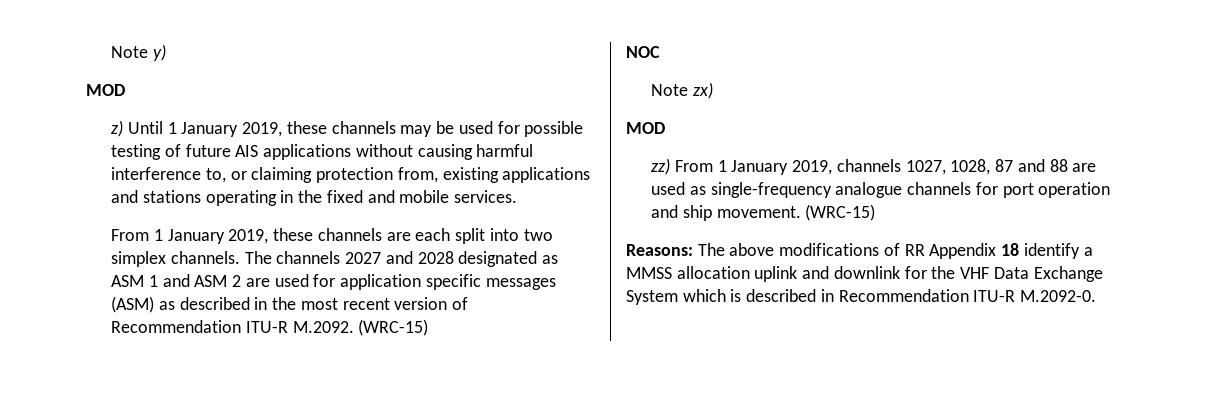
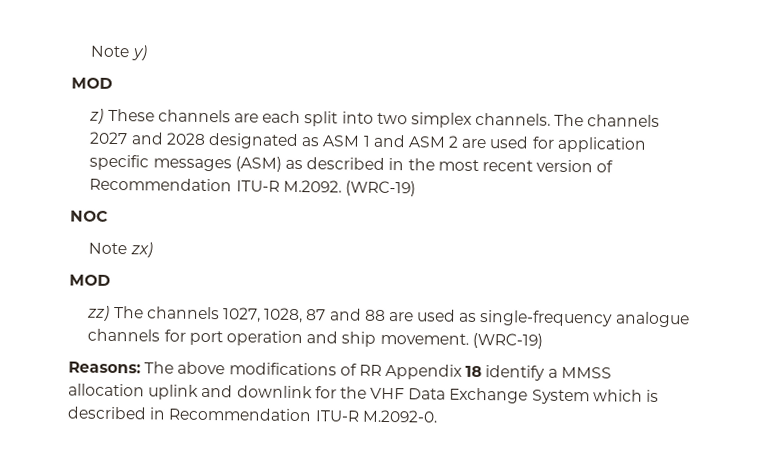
[127,121,584,137] [111,144,534,160] [111,167,591,183] [111,190,518,206] [111,228,314,244] Until 1 January 2019, these channels may be used for possible testing of future AIS applications without causing harmful interference to, or claiming protection from, existing applications and stations operating in the fixed and mobile services. // From 1 January 2019, these -> [107,108,155,122] These
[358,319,429,336] (WRC-15) -> [344,180,416,197] (WRC-19)
[674,160,833,175] From 1 January 2019, -> [113,305,144,319] The
[805,204,876,221] (WRC-15) -> [471,332,543,349] (WRC-19)

